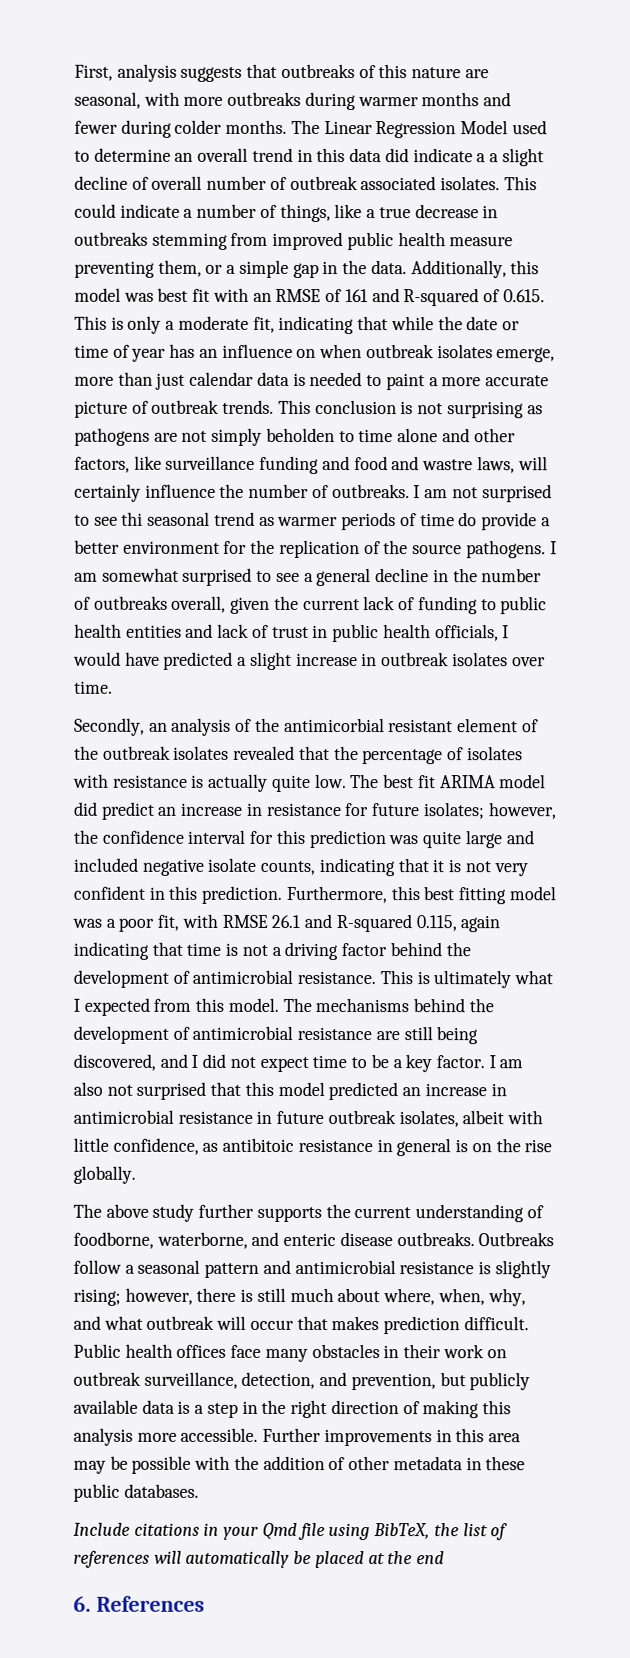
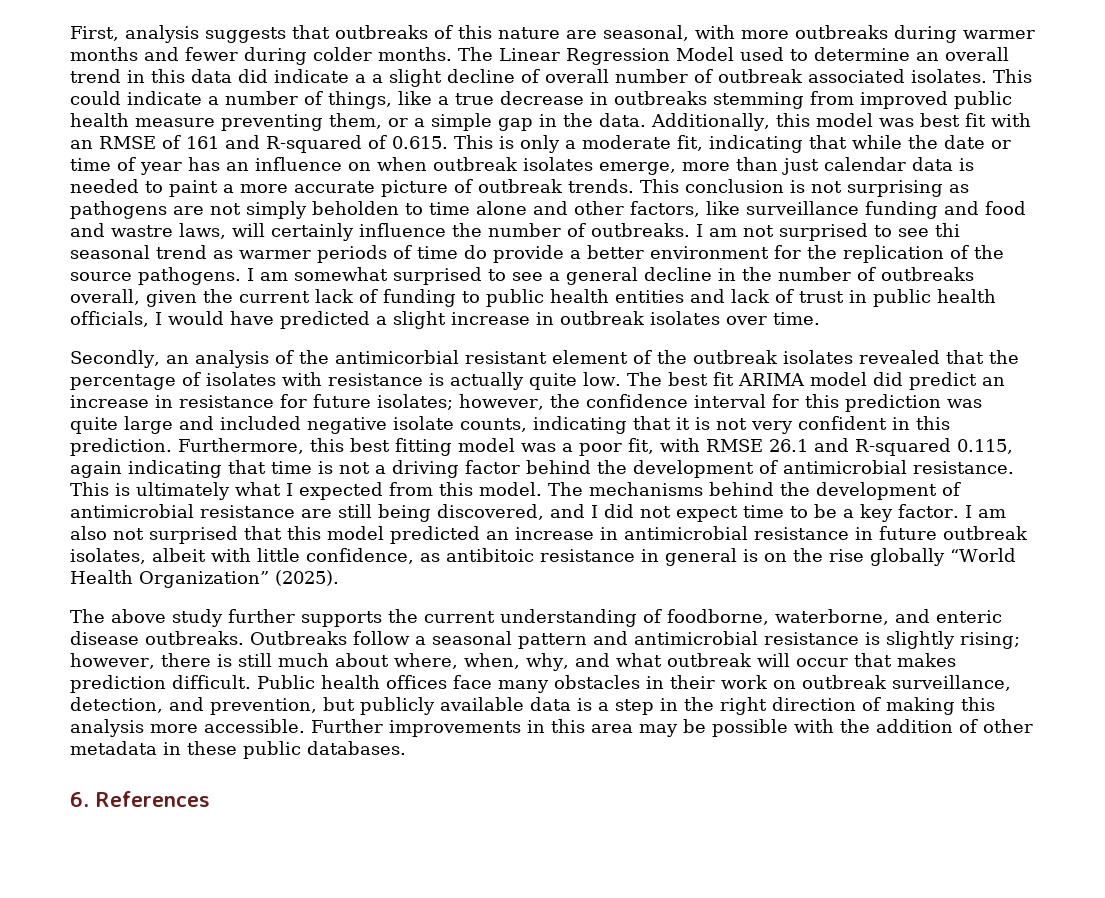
[73,1165,136,1184] globally. -> [870,548,1016,566] [70,570,339,588] globally “World Health Organization” (2025).
[73,1522,509,1541] [73,1550,445,1569] // Include citations in your Qmd file using BibTeX, the list of references will automatically be placed at the end -> (406, 748) none

